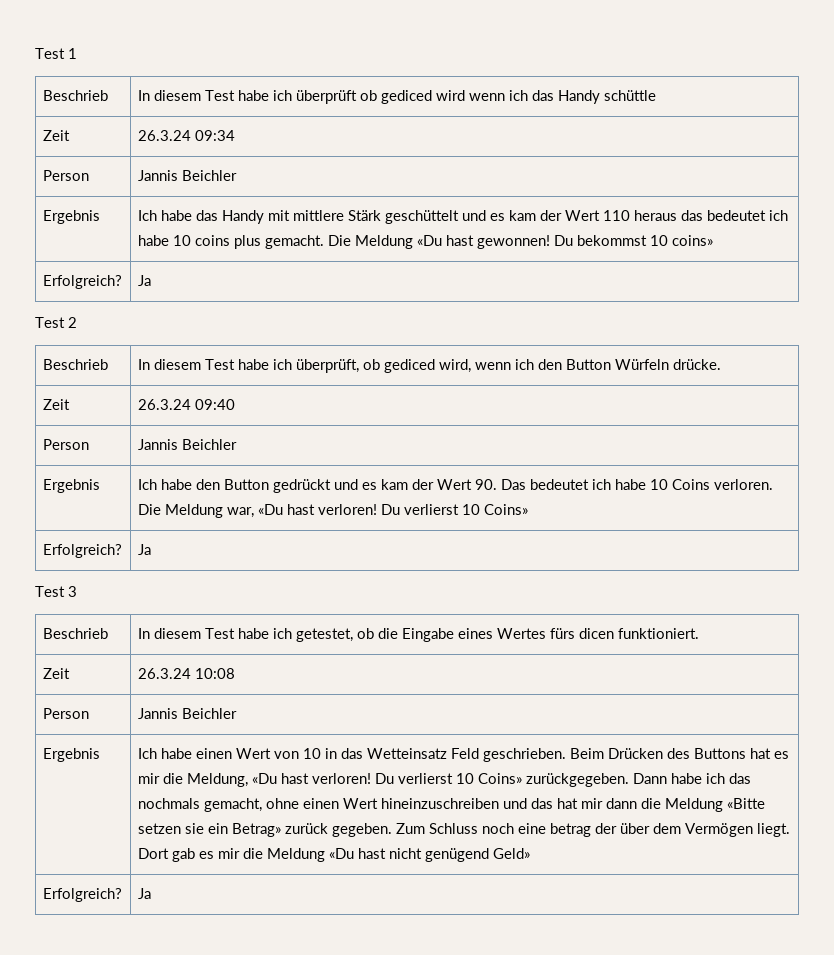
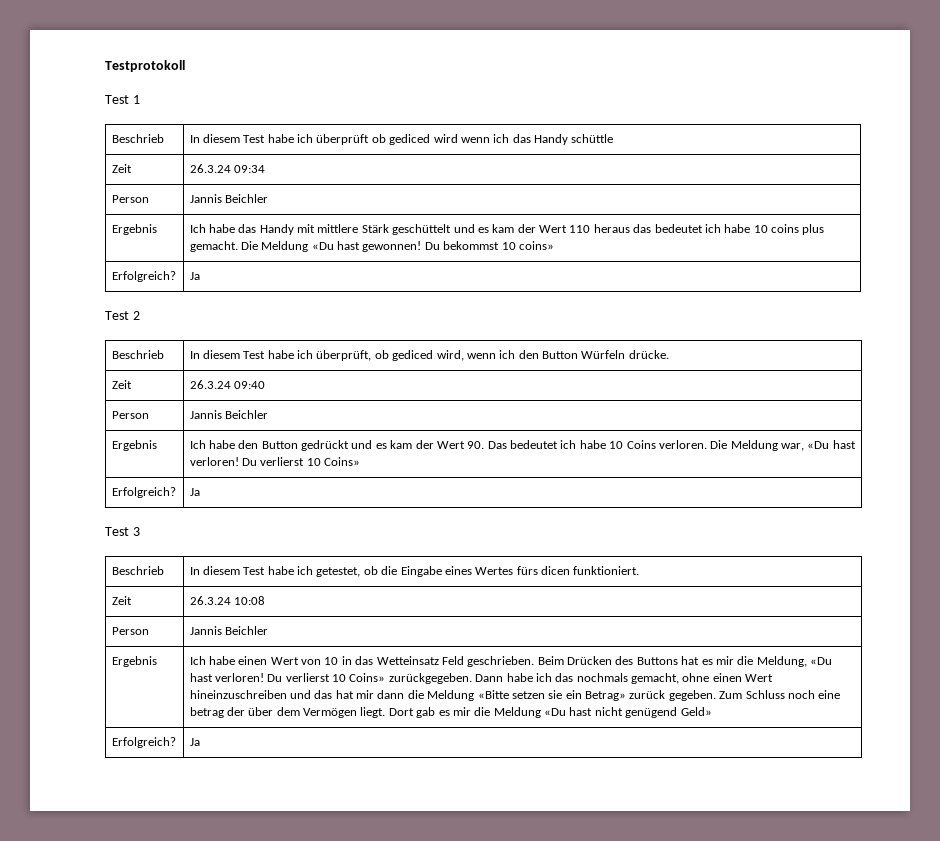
(35, 53) none -> [105,60,185,72] Testprotokoll //

